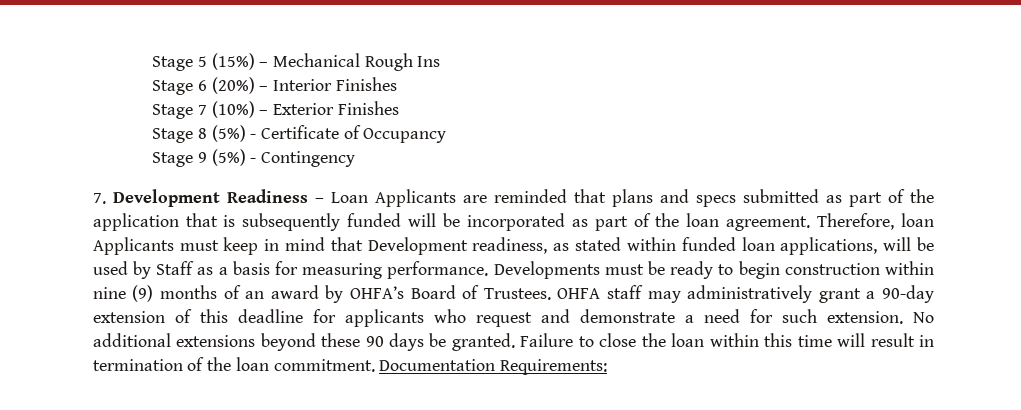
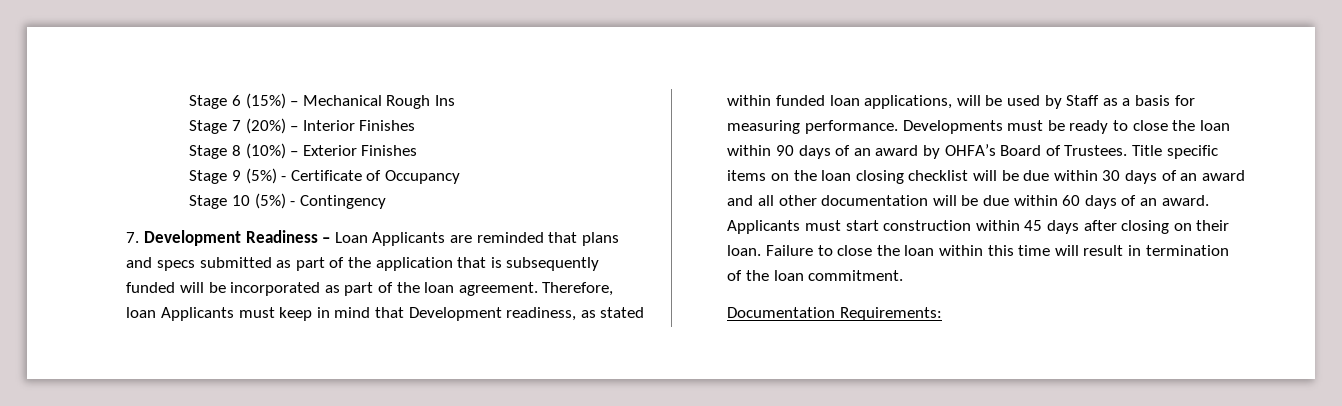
[152,56,207,71] Stage 5 -> [189,95,241,109] Stage 6
[197,80,207,91] 6 -> [231,120,241,131] 7
[197,105,207,115] 7 -> [231,145,241,156] 8
[197,128,207,139] 8 -> [231,170,241,181] 9
[197,152,207,163] 9 -> [231,195,250,206] 10
[738,261,934,279] [92,285,217,302] begin construction within nine (9) months -> [1132,120,1230,131] [727,145,831,159] close the loan within 90 days
[557,285,934,303] [92,309,935,327] [92,333,515,351] OHFA staff may administratively grant a 90-day extension of this deadline for applicants who request and demonstrate a need for such extension. No additional extensions beyond these 90 days be granted. -> [1131,145,1218,159] [727,170,1245,184] [727,195,1209,209] [727,220,1230,234] [727,245,762,256] Title specific items on the loan closing checklist will be due within 30 days of an award and all other documentation will be due within 60 days of an award. Applicants must start construction within 45 days after closing on their loan.
(375, 365) none -> (904, 275) //

